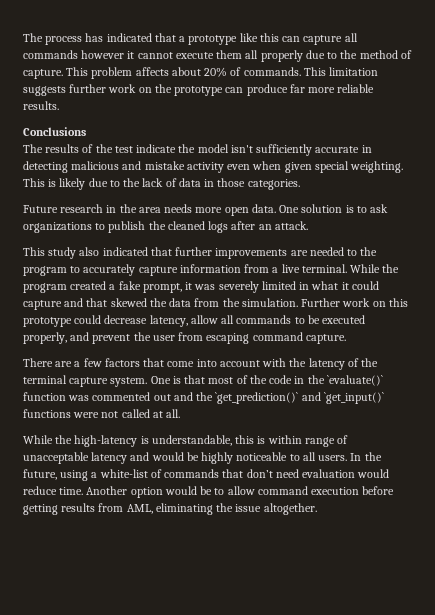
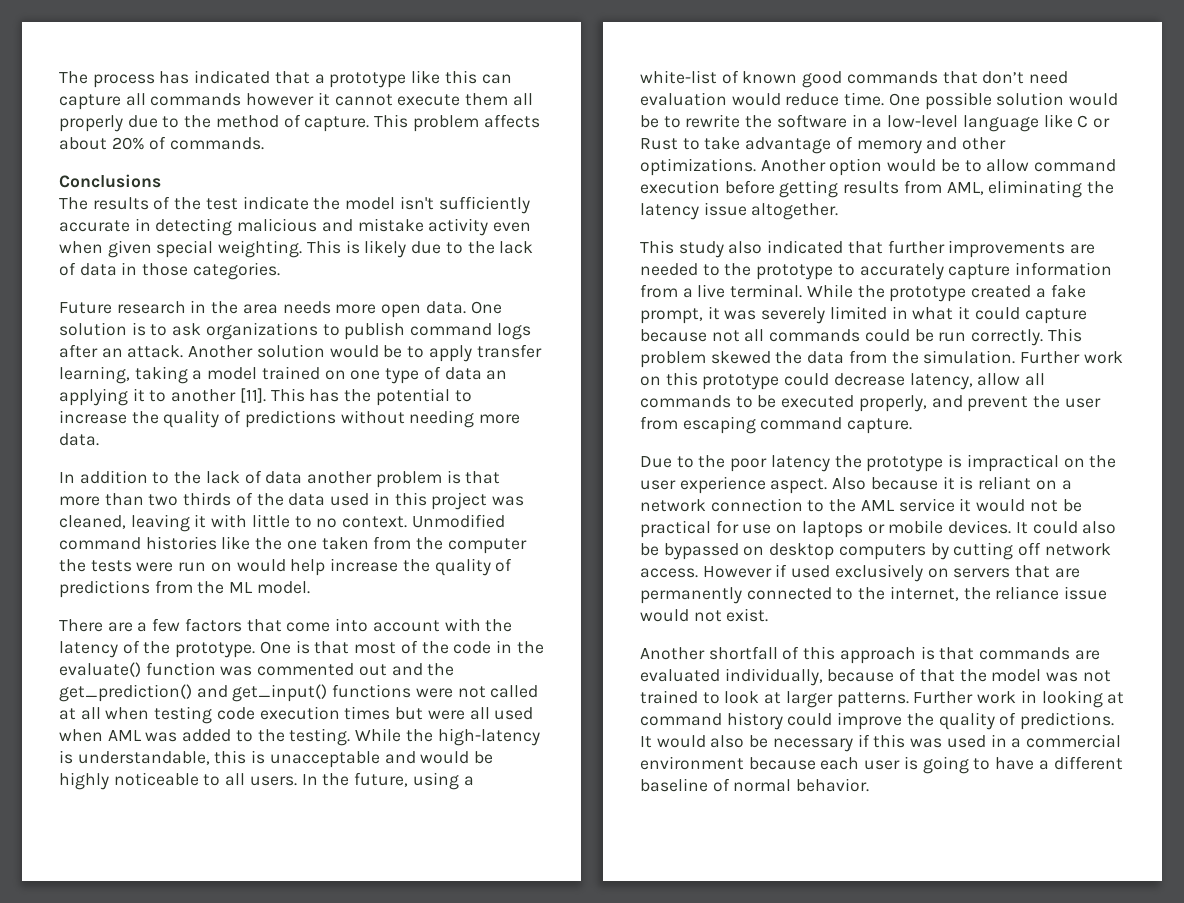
[303,67,379,76] [23,84,375,96] [23,101,59,110] This limitation suggests further work on the prototype can produce far more reliable results. -> (265, 143) none
[148,221,205,230] the cleaned -> [410,323,493,336] command
(308, 225) none -> [188,344,542,362] [59,366,508,384] [59,388,472,406] [59,410,521,428] [59,433,99,446] [59,470,501,488] [59,492,524,510] [59,514,505,532] [59,536,527,554] [59,558,513,576] [59,580,310,598] [59,618,513,632] [59,640,544,658] [59,662,455,677] [59,684,539,702] [59,706,534,724] [59,728,540,746] [59,750,494,768] [59,772,474,790] [640,70,1069,88] [640,92,1119,110] [640,114,1110,132] [640,136,1007,154] [640,158,1117,176] [640,180,1115,198] [640,202,839,220] Another solution would be to apply transfer learning, taking a model trained on one type of data an applying it to another [11]. This has the potential to increase the quality of predictions without needing more data. // In addition to the lack of data another problem is that more than two thirds of the data used in this project was cleaned, leaving it with little to no context. Unmodified command histories like the one taken from the computer the tests were run on would help increase the quality of predictions from the ML model. // There are a few factors that come into account with the latency of the prototype. One is that most of the code in the evaluate() function was commented out and the get_prediction() and get_input() functions were not called at all when testing code execution times but were all used when AML was added to the testing. While the high-latency is understandable, this is unacceptable and would be highly noticeable to all users. In the future, using a white-list of known good commands that don’t need evaluation would reduce time. One possible solution would be to rewrite the software in a low-level language like C or Rust to take advantage of memory and other optimizations. Another option would be to allow command execution before getting results from AML, eliminating the latency issue altogether.
[23,266,67,276] program -> [756,264,834,280] prototype
[23,283,67,293] program -> [889,286,967,302] prototype
[64,298,108,307] and that -> [640,328,1082,346] [640,351,706,368] because not all commands could be run correctly. This problem
[23,358,379,370] [23,375,383,387] [23,392,384,404] [23,409,181,418] [23,435,349,447] [23,452,382,464] [23,469,390,481] [23,486,395,498] [23,503,317,515] There are a few factors that come into account with the latency of the terminal capture system. One is that most of the code in the `evaluate()` function was commented out and the `get_prediction()` and `get_input()` functions were not called at all. // While the high-latency is understandable, this is within range of unacceptable latency and would be highly noticeable to all users. In the future, using a white-list of commands that don’t need evaluation would reduce time. Another option would be to allow command execution before getting results from AML, eliminating the issue altogether. -> [640,454,1117,472] [640,476,1072,494] [640,498,1082,512] [640,520,1117,538] [640,542,1111,560] [640,564,1080,582] [640,586,1108,604] [640,608,769,622] [640,646,1100,664] [640,668,1111,686] [640,690,1125,708] [640,712,1115,730] [640,734,1121,752] [640,756,1123,774] [640,778,870,792] Due to the poor latency the prototype is impractical on the user experience aspect. Also because it is reliant on a network connection to the AML service it would not be practical for use on laptops or mobile devices. It could also be bypassed on desktop computers by cutting off network access. However if used exclusively on servers that are permanently connected to the internet, the reliance issue would not exist. // Another shortfall of this approach is that commands are evaluated individually, because of that the model was not trained to look at larger patterns. Further work in looking at command history could improve the quality of predictions. It would also be necessary if this was used in a commercial environment because each user is going to have a different baseline of normal behavior.

